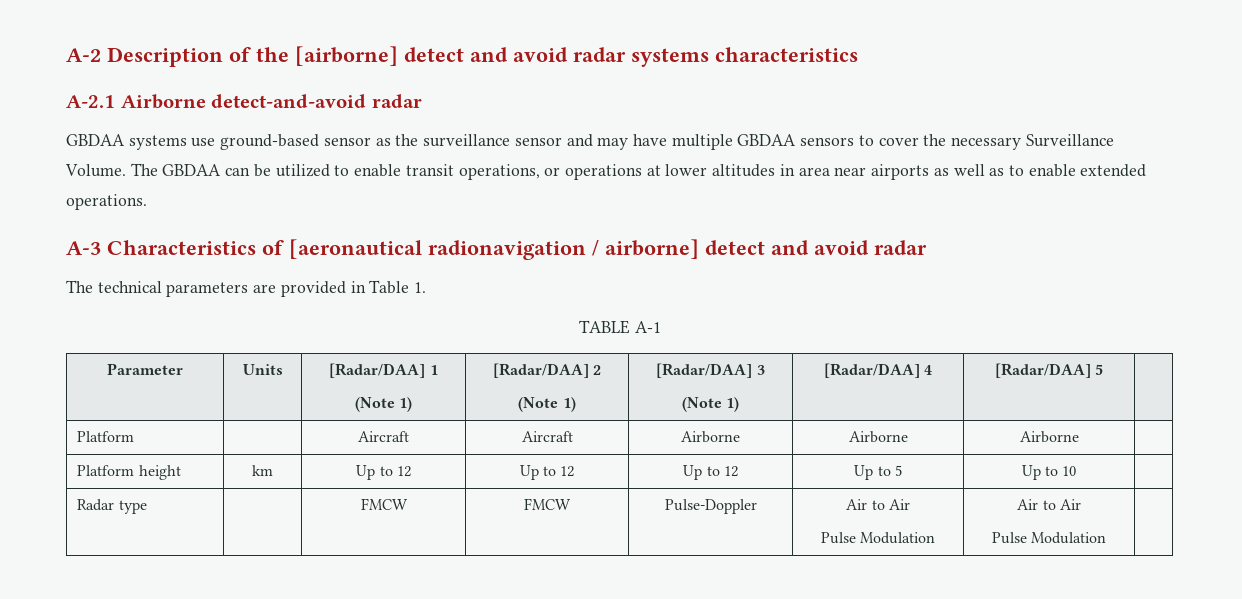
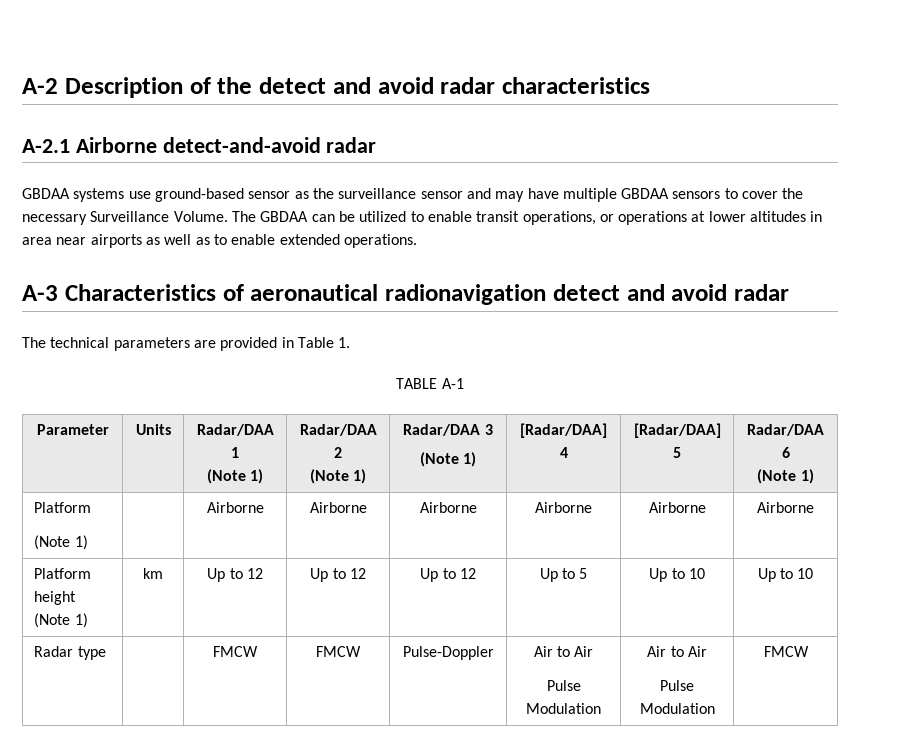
[295,46,709,67] [airborne] detect and avoid radar systems -> [259,77,496,94] detect and avoid radar
[289,239,699,260] [aeronautical radionavigation / airborne] -> [250,284,546,305] aeronautical radionavigation
[329,363,426,378] [Radar/DAA] -> [196,424,274,436] Radar/DAA
[492,363,589,378] [Radar/DAA] -> [299,424,377,436] Radar/DAA
[656,363,753,378] [Radar/DAA] -> [403,424,481,436] Radar/DAA
[77,431,135,442] [358,431,409,442] [521,431,573,442] [681,431,740,443] [848,431,908,443] [1019,431,1079,443] // Platform | | Aircraft | Aircraft | Airborne | Airborne | Airborne | -> [747,424,824,436] [781,447,790,458] [757,469,814,484] [34,502,92,513] [34,535,88,550] [206,502,264,513] [309,502,367,513] [419,502,477,513] [535,502,592,513] [648,502,706,513] [757,502,814,513] Radar/DAA 6 // (Note 1) // Platform // (Note 1) | | Airborne | Airborne | Airborne | Airborne | Airborne | Airborne
(181, 472) none -> [34,613,88,628] (Note 1)
(1077, 471) none -> [757,568,814,582] Up to 10
(1107, 538) none -> [763,646,809,657] FMCW

